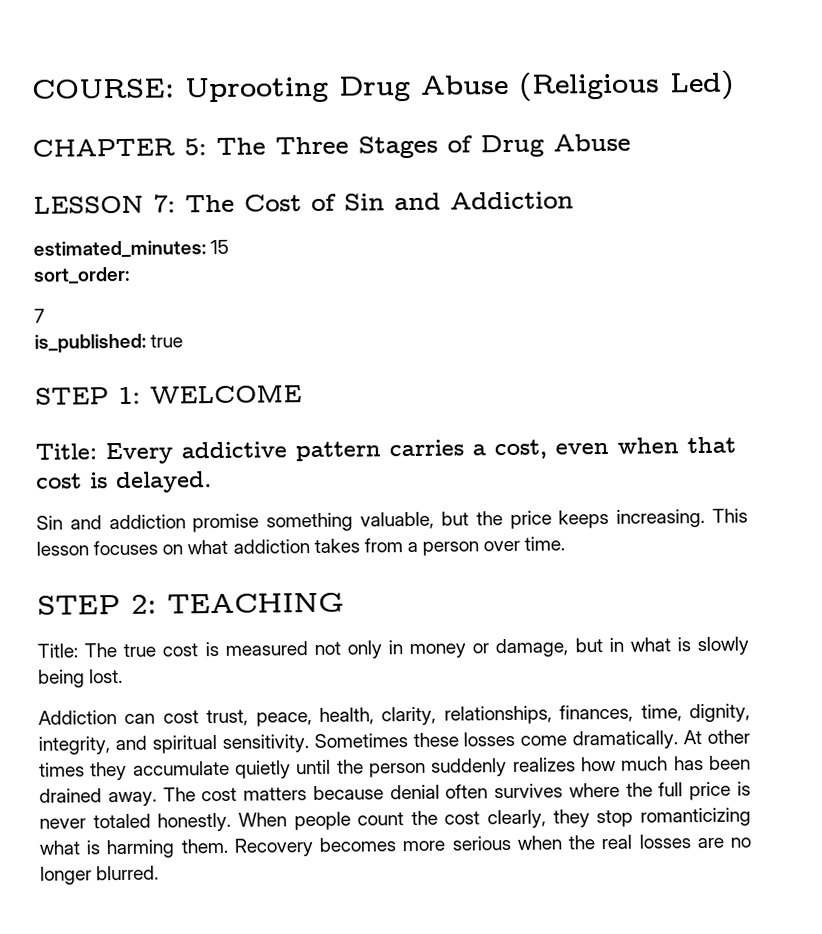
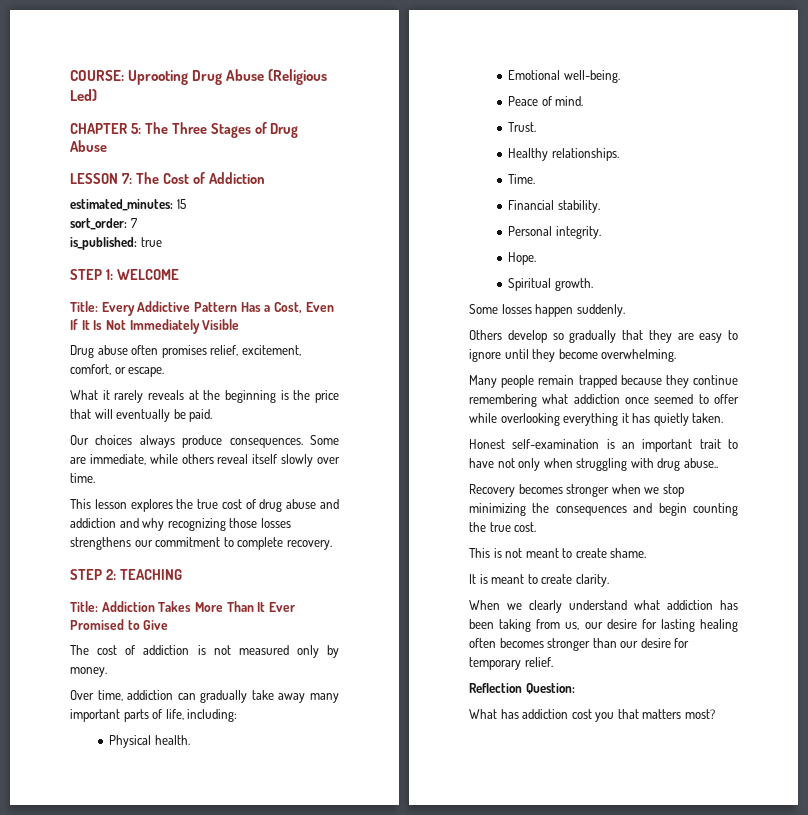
[344,192,441,211] Sin and -> (205, 178) none
(130, 275) // -> (127, 224) none
[181,436,736,462] [36,471,212,494] [36,508,749,533] [36,536,566,556] [37,592,344,615] [37,636,749,659] [38,668,124,688] [38,703,750,727] [38,729,750,755] [39,755,751,781] [39,781,751,807] [39,807,751,832] [39,834,752,859] [40,865,160,885] addictive pattern carries a cost, even when that cost is delayed. // Sin and addiction promise something valuable, but the price keeps increasing. This lesson focuses on what addiction takes from a person over time. // STEP 2: TEACHING // Title: The true cost is measured not only in money or damage, but in what is slowly being lost. // Addiction can cost trust, peace, health, clarity, relationships, finances, time, dignity, integrity, and spiritual sensitivity. Sometimes these losses come dramatically. At other times they accumulate quietly until the person suddenly realizes how much has been drained away. The cost matters because denial often survives where the full price is never totaled honestly. When people count the cost clearly, they stop romanticizing what is harming them. Recovery becomes more serious when the real losses are no longer blurred. -> [137,301,334,314] [70,319,240,334] [70,345,301,358] [70,364,165,377] [70,390,339,403] [70,409,213,422] [70,435,339,448] [70,454,340,467] [70,473,95,483] [70,499,339,512] [70,518,291,531] [70,537,332,550] [70,569,182,580] [70,601,296,612] [70,619,169,630] [70,645,339,658] [70,667,107,677] [70,690,339,703] [70,709,238,722] [109,735,190,748] [508,70,620,83] [508,96,584,106] [508,122,537,132] [508,148,619,161] [508,174,536,184] [508,200,600,213] [508,226,601,239] [508,252,537,265] [508,278,593,291] [469,304,625,317] [469,330,738,343] [469,349,677,362] [469,375,738,388] [469,394,739,407] [469,413,724,426] [469,439,738,452] [469,458,718,471] [469,484,684,497] [469,503,738,516] [469,522,537,532] [469,548,647,558] [469,574,609,587] [469,600,738,613] [469,619,738,632] [469,638,690,651] [469,657,553,670] [469,683,575,694] [469,709,715,722] Addictive Pattern Has a Cost, Even If It Is Not Immediately Visible // Drug abuse often promises relief, excitement, comfort, or escape. // What it rarely reveals at the beginning is the price that will eventually be paid. // Our choices always produce consequences. Some are immediate, while others reveal itself slowly over time. // This lesson explores the true cost of drug abuse and addiction and why recognizing those losses strengthens our commitment to complete recovery. // STEP 2: TEACHING // Title: Addiction Takes More Than It Ever Promised to Give // The cost of addiction is not measured only by money. // Over time, addiction can gradually take away many important parts of life, including: // Physical health. // Emotional well-being. // Peace of mind. // Trust. // Healthy relationships. // Time. // Financial stability. // Personal integrity. // Hope. // Spiritual growth. // Some losses happen suddenly. // Others develop so gradually that they are easy to ignore until they become overwhelming. // Many people remain trapped because they continue remembering what addiction once seemed to offer while overlooking everything it has quietly taken. // Honest self-examination is an important trait to have not only when struggling with drug abuse.. // Recovery becomes stronger when we stop minimizing the consequences and begin counting the true cost. // This is not meant to create shame. // It is meant to create clarity. // When we clearly understand what addiction has been taking from us, our desire for lasting healing often becomes stronger than our desire for temporary relief. // Reflection Question: // What has addiction cost you that matters most?

